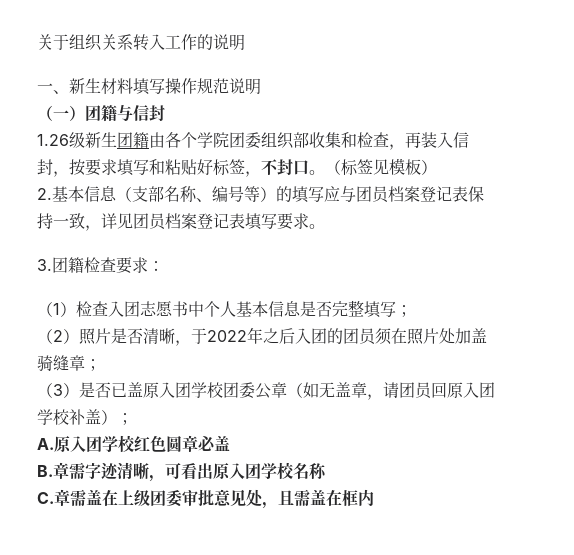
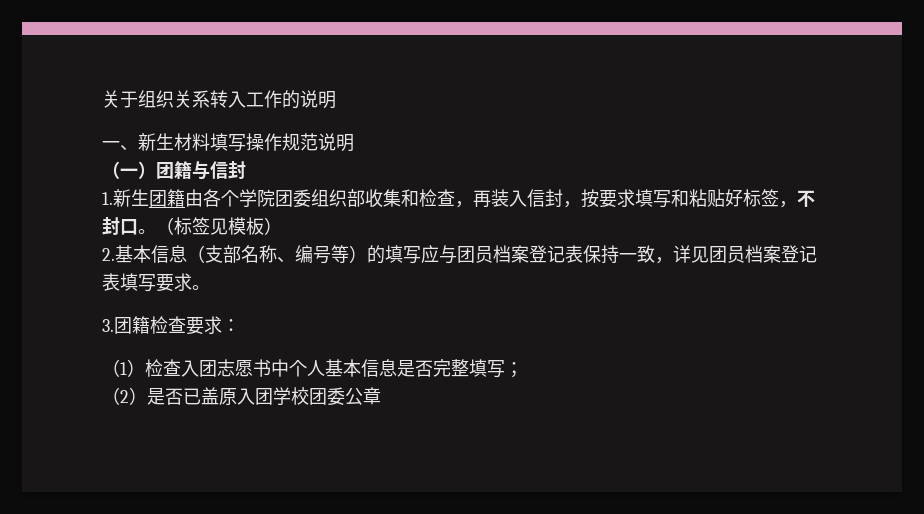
[37,132,85,148] 1.26级 -> [102,192,113,205] 1.
[79,327,487,346] [37,355,101,371] [37,383,79,398] 照片是否清晰，于2022年之后入团的团员须在照片处加盖骑缝章； // （3） -> (147, 396) none
[287,382,495,400] [37,409,133,425] [37,435,230,453] [37,462,327,482] [37,489,374,509] （如无盖章，请团员回原入团学校补盖）； // A.原入团学校红色圆章必盖 // B.章需字迹清晰，可看出原入团学校名称 // C.章需盖在上级团委审批意见处，且需盖在框内 -> (381, 396) none

